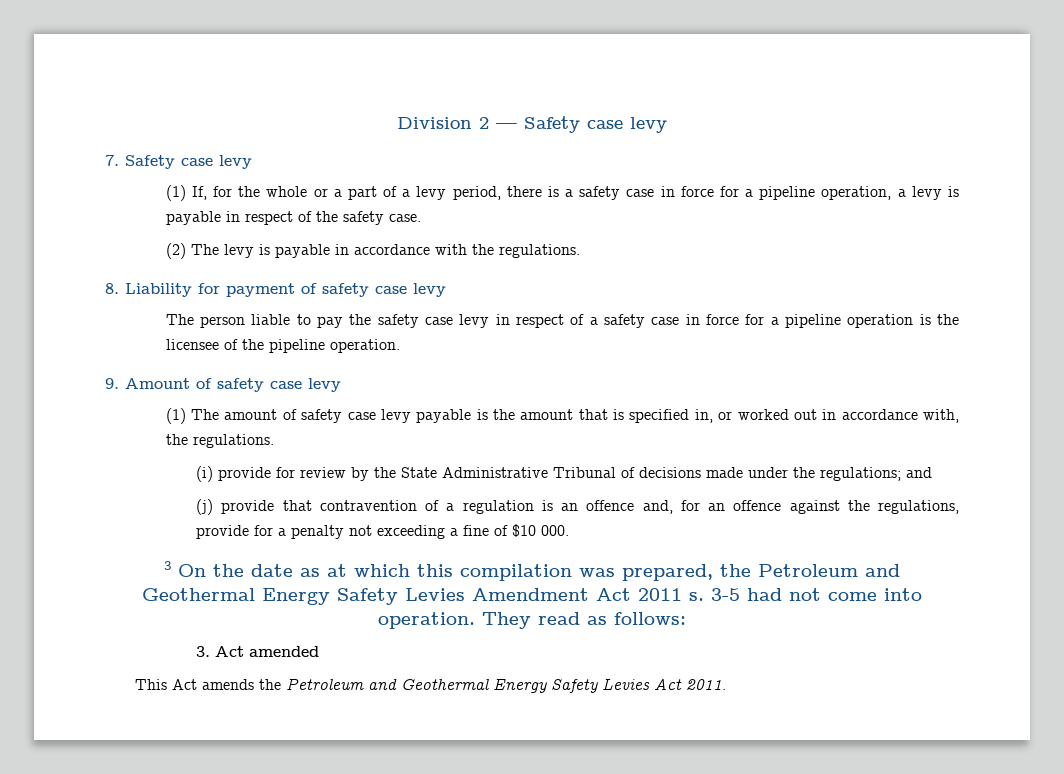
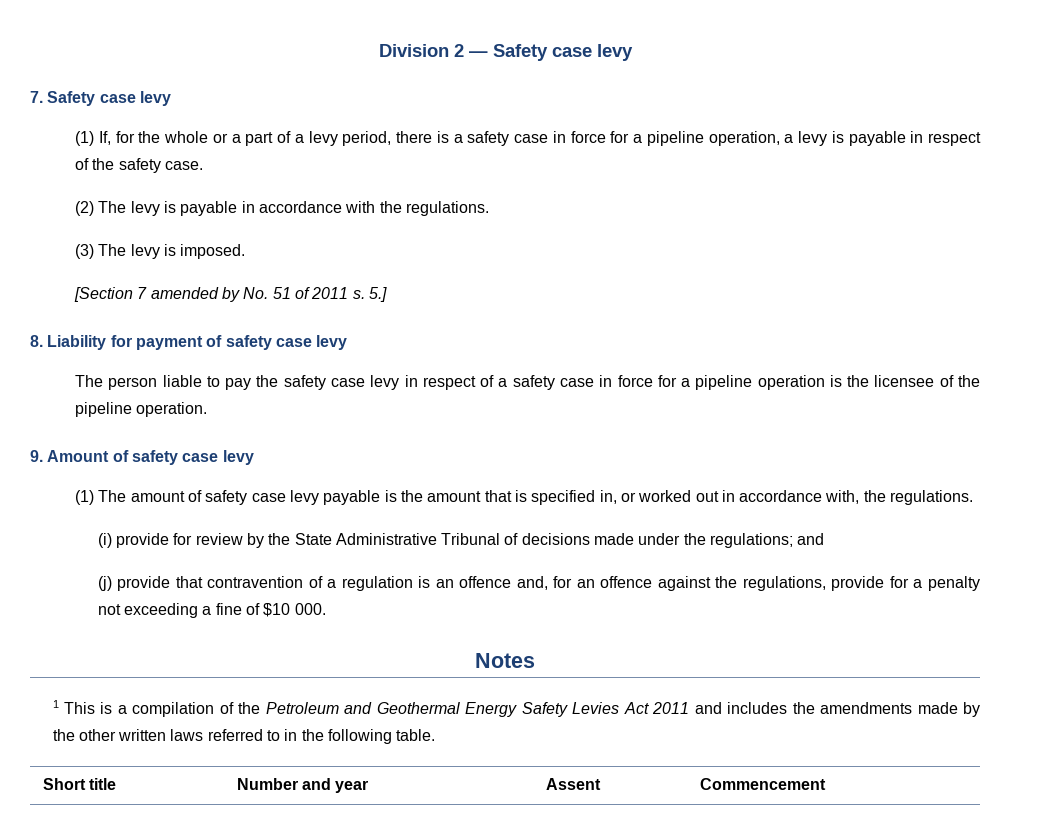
(580, 251) none -> [75,244,246,259] [74,287,387,302] // (3) The levy is imposed. // [Section 7 amended by No. 51 of 2011 s. 5.]
[164,561,900,581] [142,588,922,605] [378,612,686,629] [196,646,320,657] [135,679,255,690] 3 On the date as at which this compilation was prepared, the Petroleum and Geothermal Energy Safety Levies Amendment Act 2011 s. 3-5 had not come into operation. They read as follows: // 3. Act amended // This Act amends -> [475,653,535,668] [52,700,234,717] Notes // 1 This is a compilation of
[686,679,727,690] 2011. -> [652,702,980,717] [52,729,436,744] [42,778,116,790] [236,778,369,793] [545,778,601,790] [699,778,826,790] 2011 and includes the amendments made by the other written laws referred to in the following table. // Short title | Number and year | Assent | Commencement

